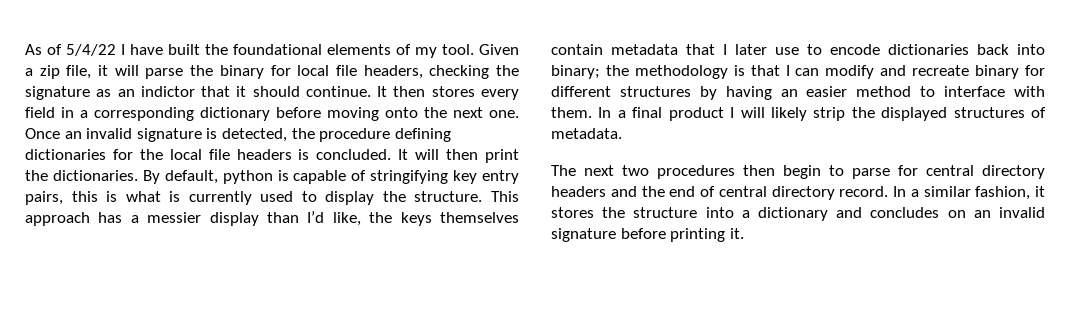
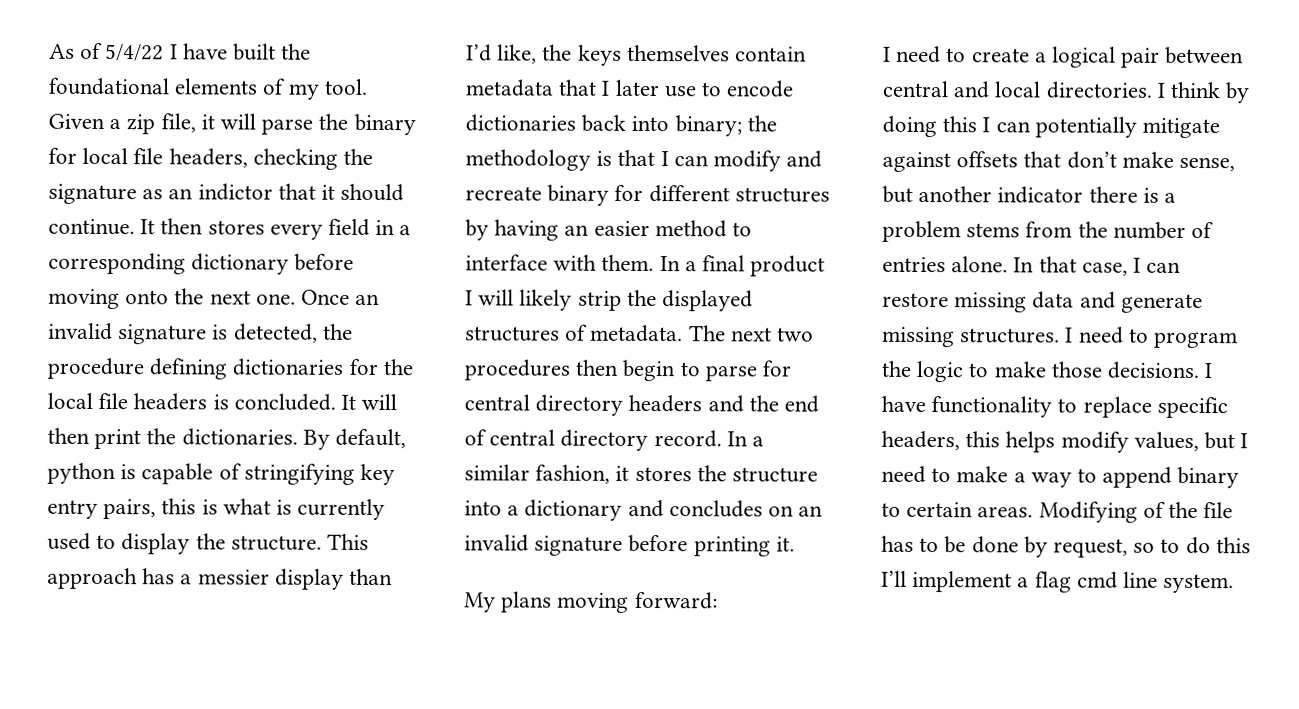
(622, 133) // -> (684, 333) none
(744, 233) none -> [464,591,718,613] [883,45,1245,68] [882,80,1251,104] [882,115,1221,139] [882,151,1236,173] [882,185,1177,204] [882,220,1215,243] [882,256,1182,276] [882,291,1203,314] [882,326,1239,349] [881,360,1213,383] [881,395,1228,419] [881,430,1249,453] [881,465,1240,489] [881,501,1234,523] [881,535,1251,558] [881,570,1235,594] // My plans moving forward: // I need to create a logical pair between central and local directories. I think by doing this I can potentially mitigate against offsets that don’t make sense, but another indicator there is a problem stems from the number of entries alone. In that case, I can restore missing data and generate missing structures. I need to program the logic to make those decisions. I have functionality to replace specific headers, this helps modify values, but I need to make a way to append binary to certain areas. Modifying of the file has to be done by request, so to do this I’ll implement a flag cmd line system.

